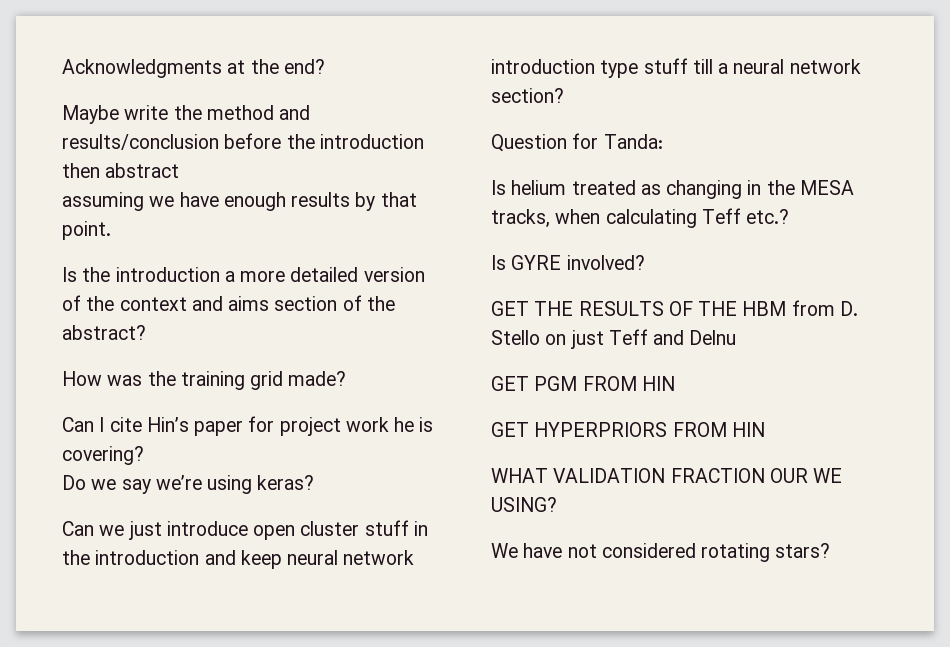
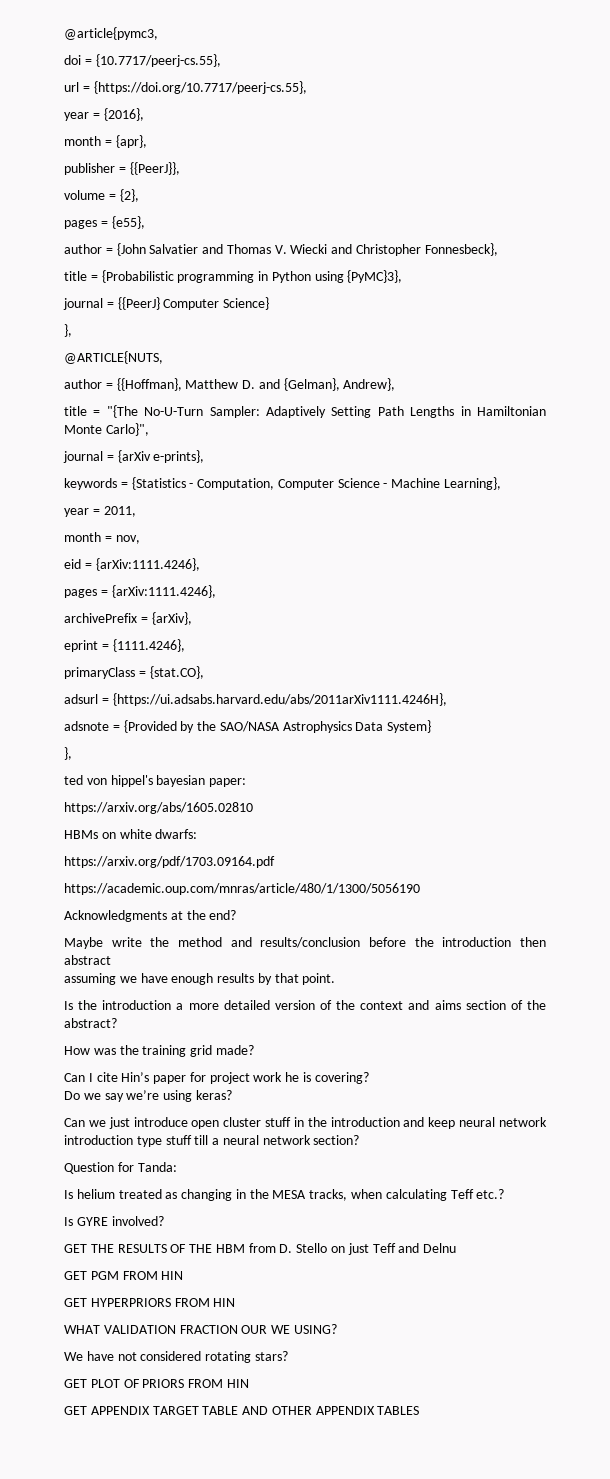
(62, 68) none -> [64,27,158,40] [64,54,221,67] [64,81,307,94] [64,108,144,121] [64,135,147,148] [64,162,180,175] [64,189,139,202] [64,216,145,229] [64,243,498,256] [64,270,403,283] [63,297,270,310] [64,324,72,337] [64,351,163,364] [64,378,396,391] [64,405,546,418] [64,423,149,436] [63,450,205,463] [64,477,502,490] [64,506,136,517] [64,532,140,544] [64,558,200,571] [64,585,216,598] [64,612,192,625] [64,639,185,652] [64,666,204,679] [64,693,447,706] [64,720,432,733] [64,747,72,760] [64,775,247,787] [64,802,253,814] [64,829,198,839] [64,856,275,868] [64,883,420,895] @article{pymc3, // doi = {10.7717/peerj-cs.55}, // url = {https://doi.org/10.7717/peerj-cs.55}, // year = {2016}, // month = {apr}, // publisher = {{PeerJ}}, // volume = {2}, // pages = {e55}, // author = {John Salvatier and Thomas V. Wiecki and Christopher Fonnesbeck}, // title = {Probabilistic programming in Python using {PyMC}3}, // journal = {{PeerJ} Computer Science} // }, // @ARTICLE{NUTS, // author = {{Hoffman}, Matthew D. and {Gelman}, Andrew}, // title = "{The No-U-Turn Sampler: Adaptively Setting Path Lengths in Hamiltonian Monte Carlo}", // journal = {arXiv e-prints}, // keywords = {Statistics - Computation, Computer Science - Machine Learning}, // year = 2011, // month = nov, // eid = {arXiv:1111.4246}, // pages = {arXiv:1111.4246}, // archivePrefix = {arXiv}, // eprint = {1111.4246}, // primaryClass = {stat.CO}, // adsurl = {https://ui.adsabs.harvard.edu/abs/2011arXiv1111.4246H}, // adsnote = {Provided by the SAO/NASA Astrophysics Data System} // }, // ted von hippel's bayesian paper: // https://arxiv.org/abs/1605.02810 // HBMs on white dwarfs: // https://arxiv.org/pdf/1703.09164.pdf // https://academic.oup.com/mnras/article/480/1/1300/5056190 //
(831, 550) none -> [64,1379,249,1388] [64,1406,420,1415] // GET PLOT OF PRIORS FROM HIN // GET APPENDIX TARGET TABLE AND OTHER APPENDIX TABLES

